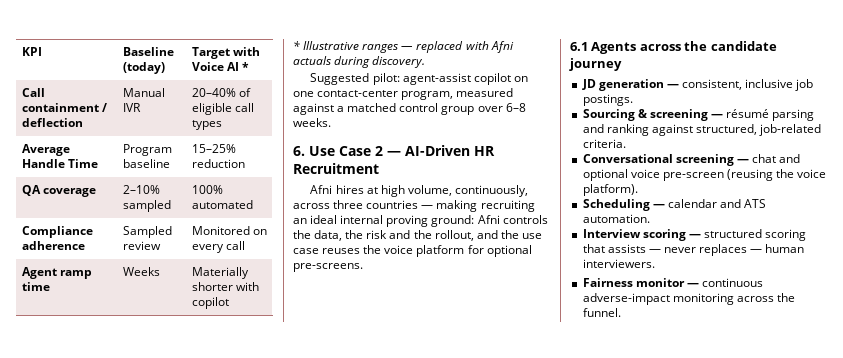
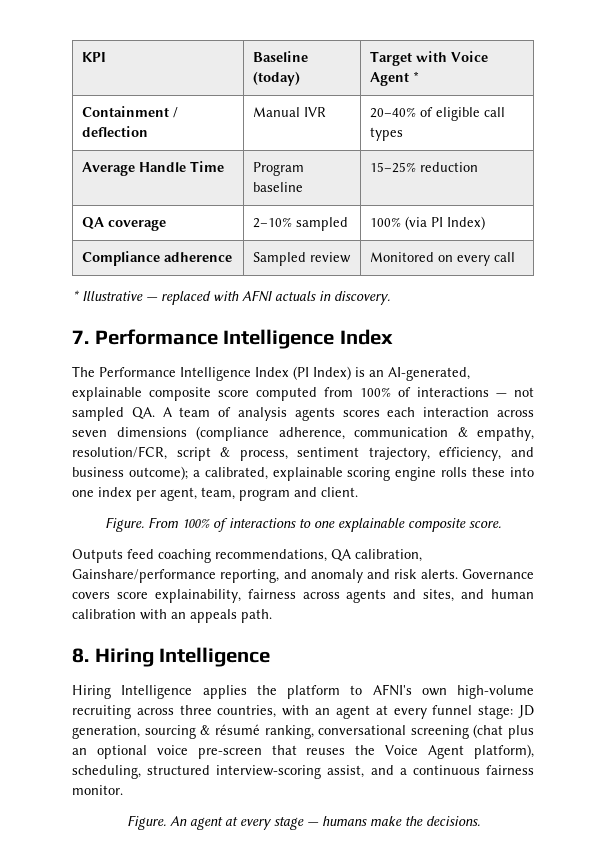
[226,62,239,71] AI -> [369,72,409,86] Agent
[21,88,45,97] [21,103,99,112] Call containment -> [81,106,169,117] Containment
[191,200,253,209] automated -> [404,216,485,230] (via PI Index)
[21,267,92,279] [21,282,50,291] [122,267,160,276] [191,267,249,279] [191,282,259,291] [191,297,229,309] // Agent ramp time | Weeks | Materially shorter with copilot -> (515, 257) none
[362,44,399,53] ranges -> (143, 296) none
[490,41,514,53] [293,56,426,68] [310,73,528,85] [293,88,514,100] [293,103,526,115] [293,118,331,127] [293,145,495,156] [293,163,379,174] [310,185,528,197] [293,200,535,212] [293,215,548,227] [293,230,542,241] [293,245,532,257] [293,263,363,272] [570,41,777,54] [569,58,622,71] [581,79,814,91] [582,94,633,106] [582,109,815,121] [582,124,822,136] [582,139,626,148] [582,154,801,166] [582,169,827,181] [582,184,638,196] [582,199,767,211] [582,214,650,223] [582,229,807,241] [582,244,805,256] [582,259,655,268] [582,278,763,287] [582,293,795,305] [582,308,621,317] Afni actuals during discovery. // Suggested pilot: agent-assist copilot on one contact-center program, measured against a matched control group over 6–8 weeks. // 6. Use Case 2 — AI-Driven HR Recruitment // Afni hires at high volume, continuously, across three countries — making recruiting an ideal internal proving ground: Afni controls the data, the risk and the rollout, and the use case reuses the voice platform for optional pre-screens. // 6.1 Agents across the candidate journey // JD generation — consistent, inclusive job postings. // Sourcing & screening — résumé parsing and ranking against structured, job-related criteria. // Conversational screening — chat and optional voice pre-screen (reusing the voice platform). // Scheduling — calendar and ATS automation. // Interview scoring — structured scoring that assists — never replaces — human interviewers. // Fairness monitor — continuous adverse-impact monitoring across the funnel. -> [242,290,390,305] [72,329,393,349] [72,366,470,381] [72,387,534,401] [72,407,534,421] [72,426,534,441] [72,446,534,461] [72,466,535,481] [72,487,358,501] [105,517,501,532] [72,549,422,563] [72,569,534,583] [72,589,535,603] [72,609,272,623] [72,647,271,667] [72,684,534,699] [72,705,534,719] [72,724,534,739] [72,744,535,759] [72,765,535,779] [72,785,123,795] [126,815,480,830] AFNI actuals in discovery. // 7. Performance Intelligence Index // The Performance Intelligence Index (PI Index) is an AI-generated, explainable composite score computed from 100% of interactions — not sampled QA. A team of analysis agents scores each interaction across seven dimensions (compliance adherence, communication & empathy, resolution/FCR, script & process, sentiment trajectory, efficiency, and business outcome); a calibrated, explainable scoring engine rolls these into one index per agent, team, program and client. // Figure. From 100% of interactions to one explainable composite score. // Outputs feed coaching recommendations, QA calibration, Gainshare/performance reporting, and anomaly and risk alerts. Governance covers score explainability, fairness across agents and sites, and human calibration with an appeals path. // 8. Hiring Intelligence // Hiring Intelligence applies the platform to AFNI's own high-volume recruiting across three countries, with an agent at every funnel stage: JD generation, sourcing & résumé ranking, conversational screening (chat plus an optional voice pre-screen that reuses the Voice Agent platform), scheduling, structured interview-scoring assist, and a continuous fairness monitor. // Figure. An agent at every stage — humans make the decisions.

